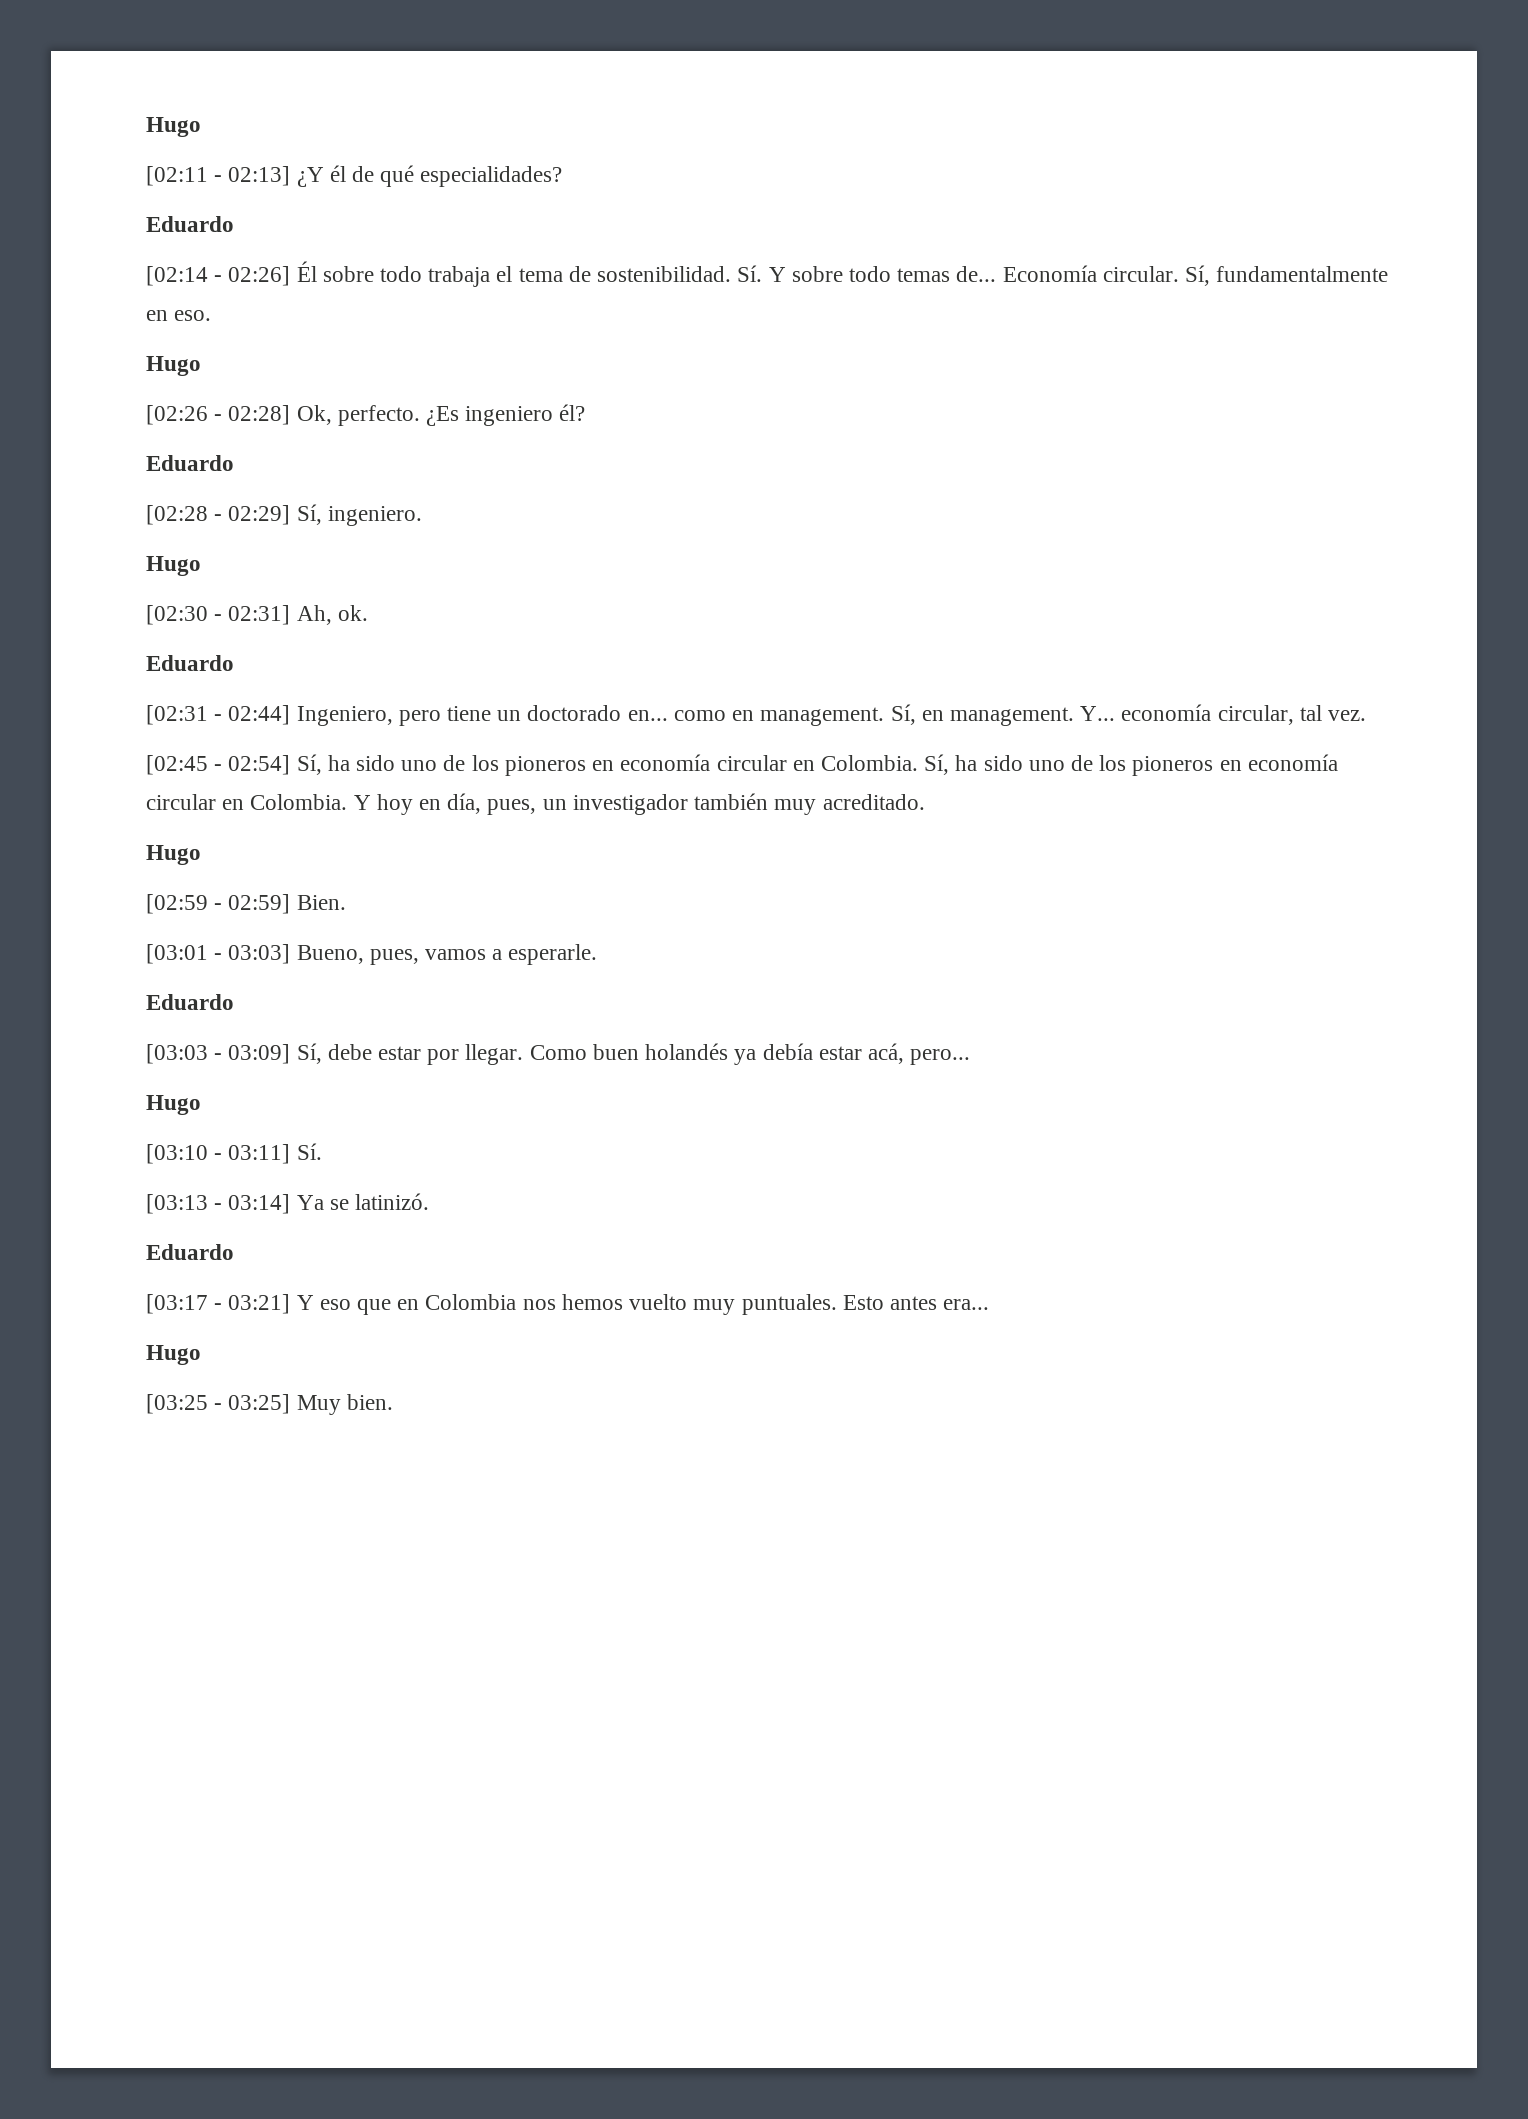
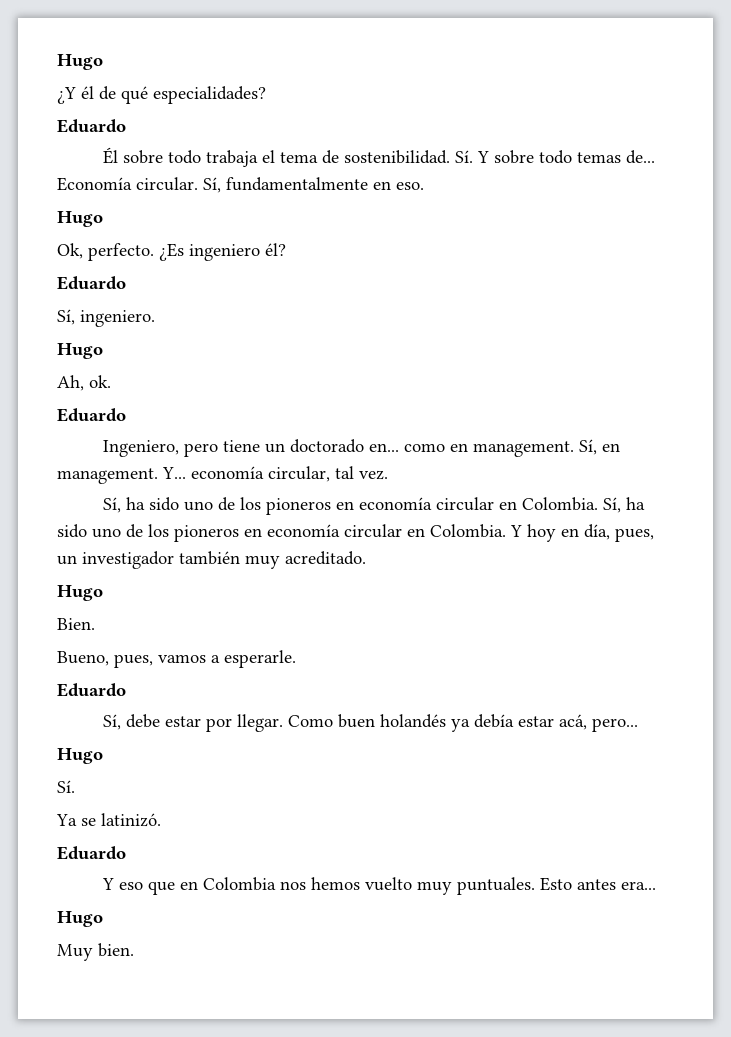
[146,117,201,137] [146,166,291,186] Hugo // [02:11 - 02:13] -> [57,54,103,70] Hugo //
[146,266,291,286] [02:14 - 02:26] -> (126, 126) none
[146,405,291,425] [02:26 - 02:28] -> (103, 219) none
[146,505,291,525] [02:28 - 02:29] -> (126, 283) none
[146,605,291,625] [02:30 - 02:31] -> (103, 351) none
[146,705,291,725] [02:31 - 02:44] -> (126, 415) none
[146,755,291,775] [02:45 - 02:54] -> (388, 475) none
[146,894,346,914] [146,944,291,964] [02:59 - 02:59] Bien. // [03:01 - 03:03] -> [57,618,95,630] Bien. //
[146,1044,291,1064] [03:03 - 03:09] -> (126, 690) none
[146,1143,322,1164] [146,1194,291,1214] [03:10 - 03:11] Sí. // [03:13 - 03:14] -> [57,780,75,793] Sí. //
[146,1294,291,1314] [03:17 - 03:21] -> (126, 853) none
[146,1394,291,1414] [03:25 - 03:25] -> (103, 919) none

